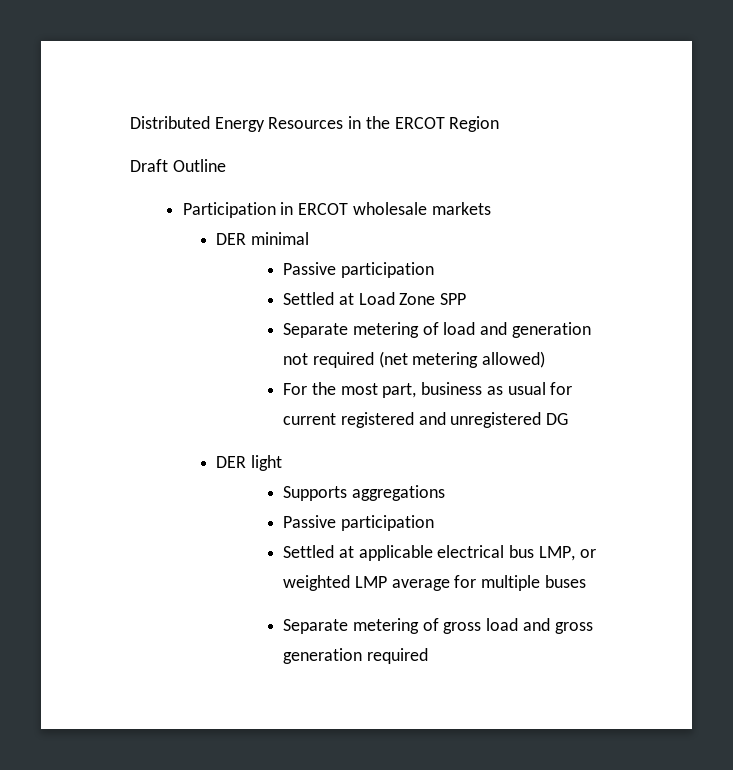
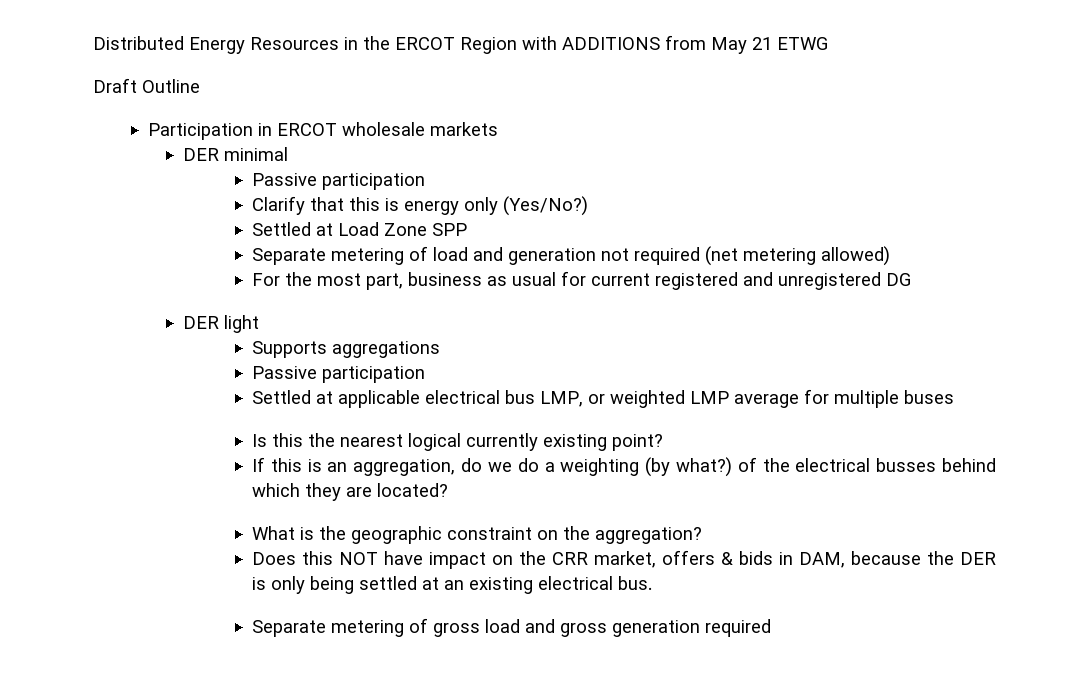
(500, 124) none -> [522,35,828,54] with ADDITIONS from May 21 ETWG
(434, 270) none -> [252,196,589,216] // Clarify that this is energy only (Yes/No?)
(586, 581) none -> [252,433,664,451] [252,457,997,477] [252,483,449,501] [252,526,703,544] [252,550,997,569] [252,576,653,594] // Is this the nearest logical currently existing point? // If this is an aggregation, do we do a weighting (by what?) of the electrical busses behind which they are located? // What is the geographic constraint on the aggregation? // Does this NOT have impact on the CRR market, offers & bids in DAM, because the DER is only being settled at an existing electrical bus.

